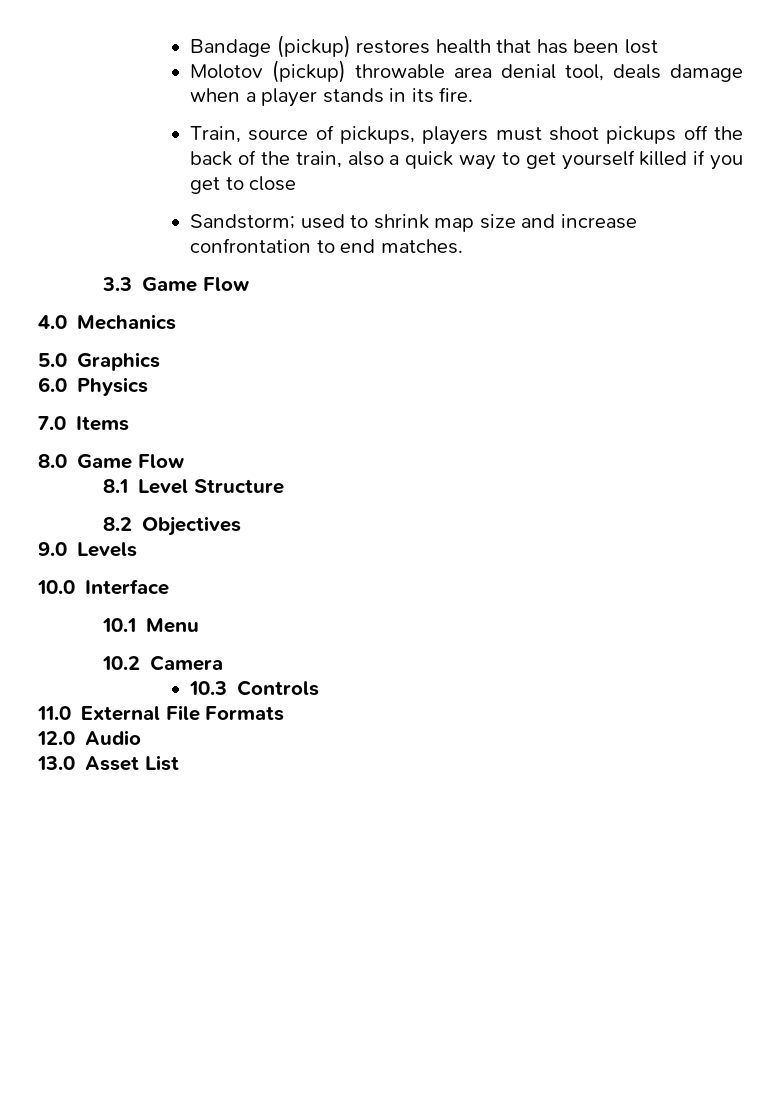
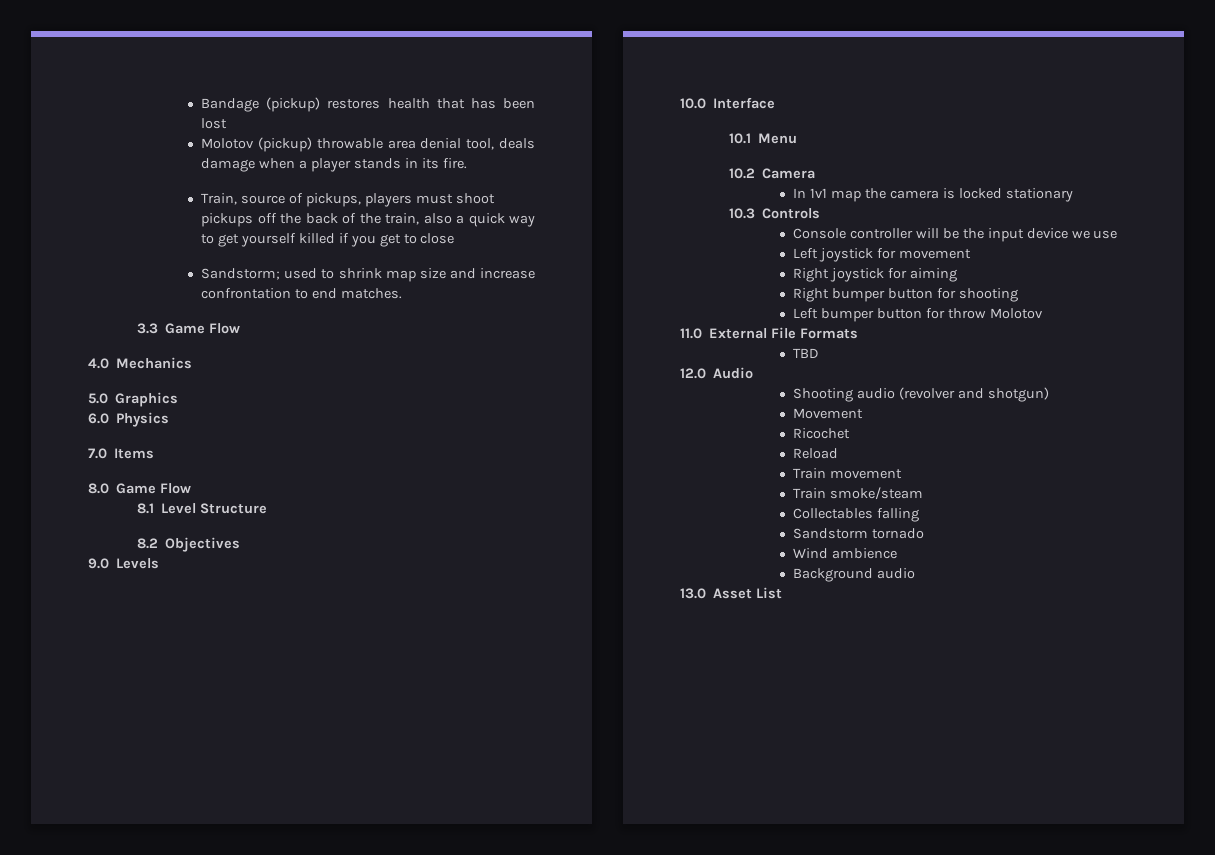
[189,680,320,696] 10.3 Controls -> [793,188,1073,202] [728,208,820,219] [793,228,1118,242] [793,248,971,262] [793,268,957,282] [793,288,1018,302] [793,308,1043,322] In 1v1 map the camera is locked stationary // 10.3 Controls // Console controller will be the input device we use // Left joystick for movement // Right joystick for aiming // Right bumper button for shooting // Left bumper button for throw Molotov
(285, 713) none -> [793,348,820,358] // TBD
(142, 737) none -> [793,387,1049,402] [793,408,864,419] [793,428,851,439] [793,448,839,459] [793,468,903,479] [793,487,924,500] [793,508,920,522] [793,528,925,539] [793,548,898,559] [793,568,916,582] // Shooting audio (revolver and shotgun) // Movement // Ricochet // Reload // Train movement // Train smoke/steam // Collectables falling // Sandstorm tornado // Wind ambience // Background audio

